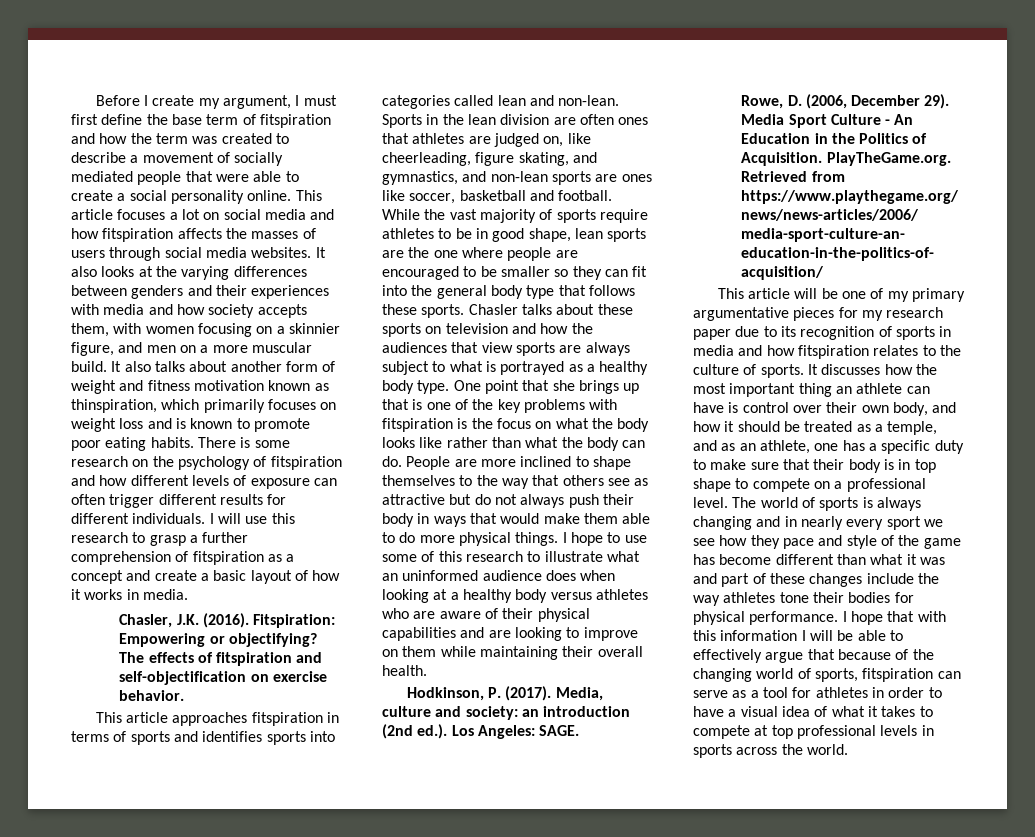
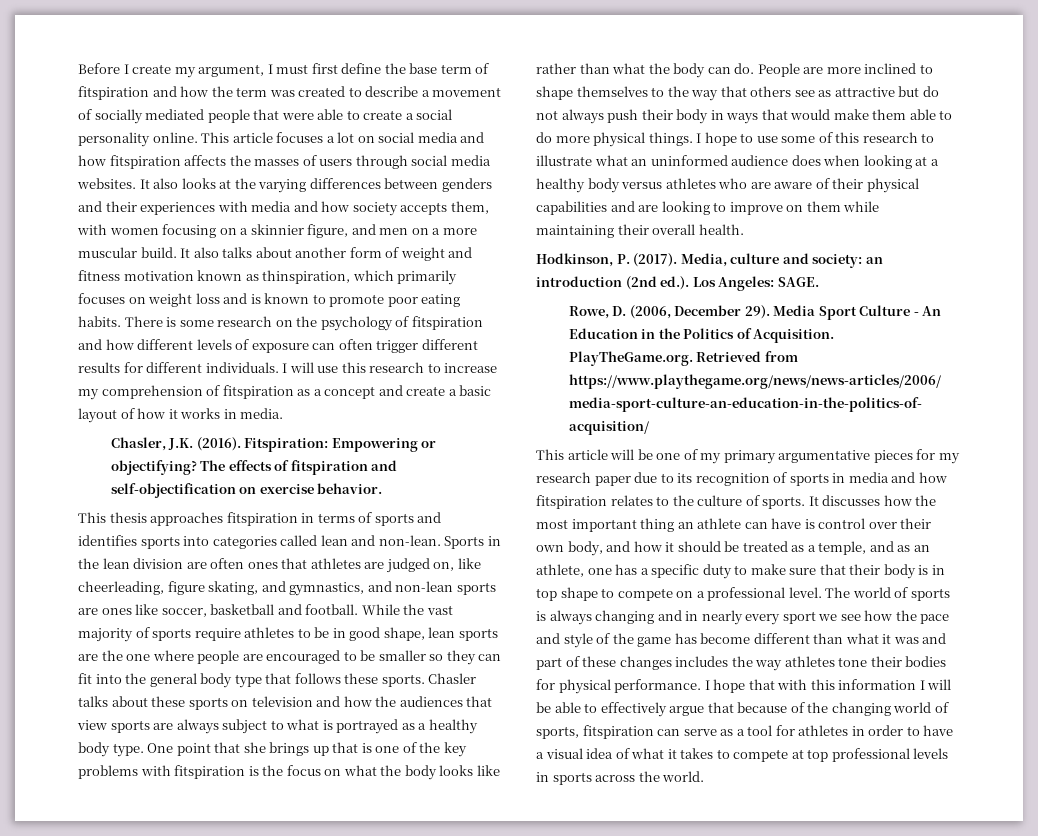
[149,532,249,546] grasp a further -> [444,363,498,373] [78,389,99,400] increase my
[125,712,168,723] article -> [109,512,147,523] thesis
[750,535,780,549] they -> [895,610,917,621] the
[866,573,914,584] include -> [675,656,729,667] includes

